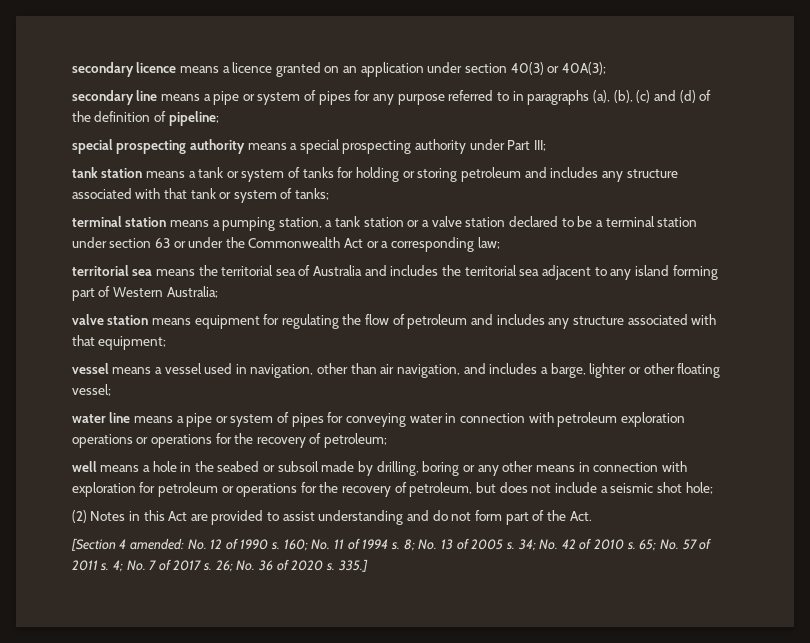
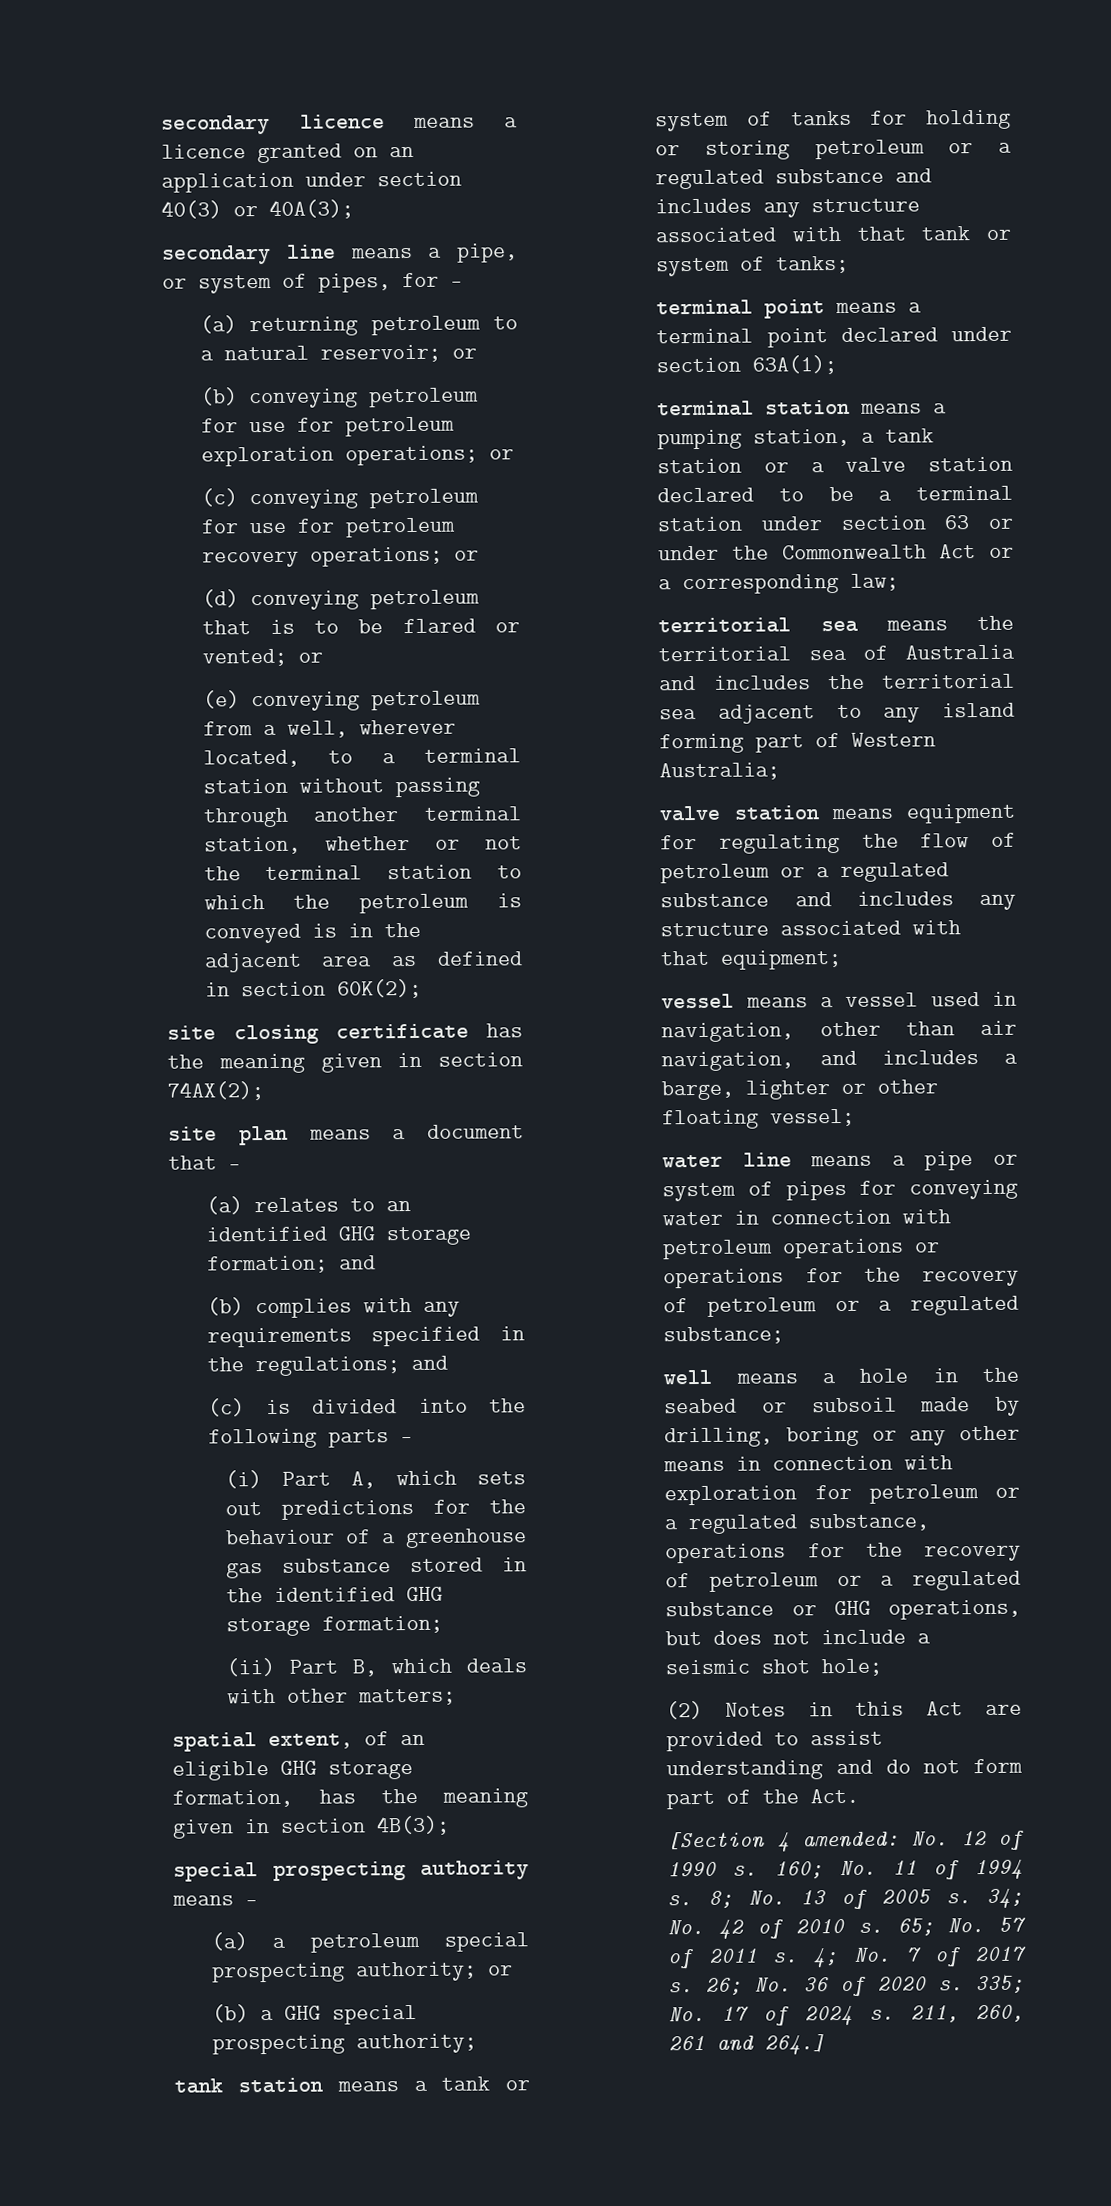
[213,90,712,105] [71,111,219,126] [71,139,547,154] pipe or system of pipes for any purpose referred to in paragraphs (a), (b), (c) and (d) of the definition of pipeline; // special prospecting authority means a special prospecting authority under Part III; -> [455,243,518,263] [162,272,464,294] [199,315,518,337] [199,344,477,363] [199,387,479,409] [200,416,455,437] [200,445,514,467] [200,488,479,510] [200,517,456,538] [201,546,479,568] [201,589,480,611] [201,618,520,635] [201,648,323,667] [202,690,481,712] [202,719,456,738] [202,748,521,768] [202,777,480,798] [202,806,522,828] [203,836,522,855] [203,864,522,881] [203,893,522,914] [203,922,421,944] [203,951,523,973] [204,978,422,999] [167,1023,523,1045] [167,1052,523,1074] [167,1081,265,1101] [168,1124,524,1146] [168,1155,242,1170] [205,1196,411,1215] [205,1226,471,1246] [206,1255,376,1274] [206,1297,460,1319] [206,1326,525,1348] [206,1355,448,1377] [207,1398,526,1417] [207,1428,413,1449] [224,1470,526,1489] [224,1499,526,1520] [224,1528,527,1549] [225,1557,527,1579] [225,1586,443,1603] [225,1615,443,1637] [225,1657,527,1677] [226,1688,456,1706] [172,1731,426,1752] [172,1760,414,1781] [172,1788,528,1808] [172,1815,451,1839] [173,1860,529,1882] [172,1895,259,1906] [210,1932,529,1953] [210,1961,513,1983] [211,2004,417,2025] [211,2033,477,2055] pipe, or system of pipes, for — // (a) returning petroleum to a natural reservoir; or // (b) conveying petroleum for use for petroleum exploration operations; or // (c) conveying petroleum for use for petroleum recovery operations; or // (d) conveying petroleum that is to be flared or vented; or // (e) conveying petroleum from a well, wherever located, to a terminal station without passing through another terminal station, whether or not the terminal station to which the petroleum is conveyed is in the adjacent area as defined in section 60K(2); // site closing certificate has the meaning given in section 74AX(2); // site plan means a document that — // (a) relates to an identified GHG storage formation; and // (b) complies with any requirements specified in the regulations; and // (c) is divided into the following parts — // (i) Part A, which sets out predictions for the behaviour of a greenhouse gas substance stored in the identified GHG storage formation; // (ii) Part B, which deals with other matters; // spatial extent, of an eligible GHG storage formation, has the meaning given in section 4B(3); // special prospecting authority means — // (a) a petroleum special prospecting authority; or // (b) a GHG special prospecting authority;
(521, 174) none -> [948,142,1012,154] [655,168,885,190] or a regulated substance
(330, 194) none -> [656,299,923,319] [656,326,1012,348] [656,355,838,375] // terminal point means a terminal point declared under section 63A(1);
(468, 321) none -> [780,862,950,883] [660,892,770,908] or a regulated substance
[620,412,685,427] exploration -> (774, 1249) none
[324,433,388,448] petroleum; -> [706,1295,1019,1317] [663,1326,785,1345] petroleum or a regulated substance;
[236,482,473,497] operations for the recovery of petroleum, -> [664,1513,930,1535] [665,1542,1021,1564] [665,1570,1021,1592] [665,1599,1021,1620] a regulated substance, operations for the recovery of petroleum or a regulated substance or GHG operations,
[337,559,368,572] 335.] -> [975,1973,1024,1995] [668,2004,1025,2027] [668,2034,826,2056] 335; No. 17 of 2024 s. 211, 260, 261 and 264.]

